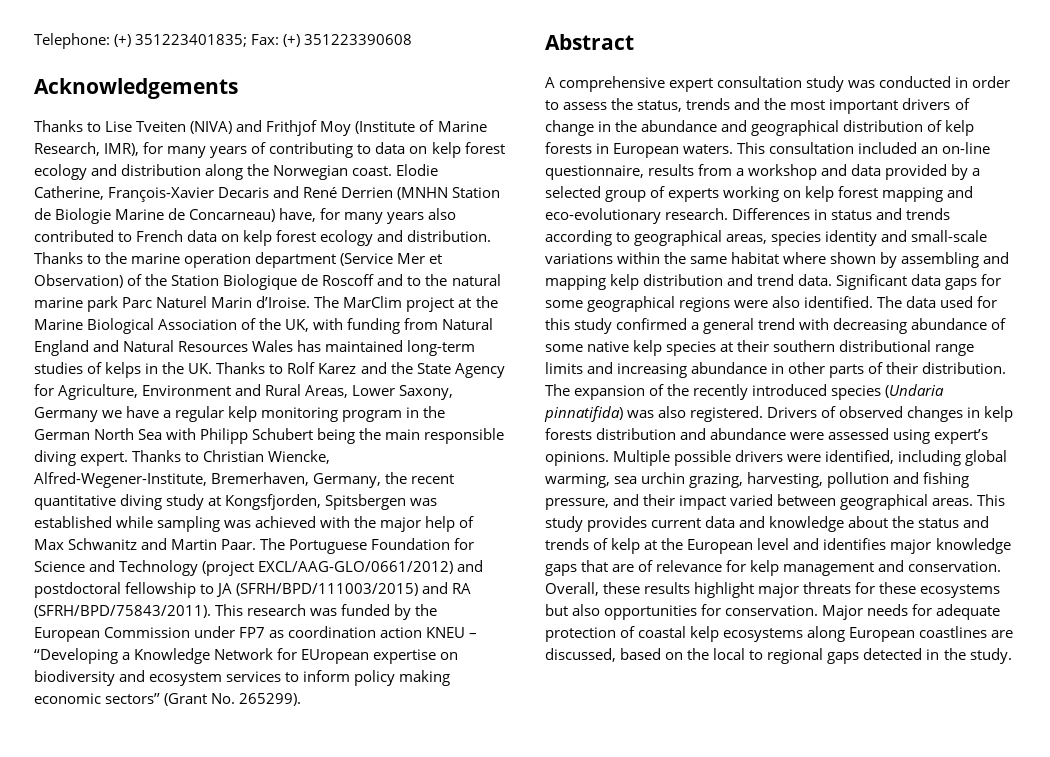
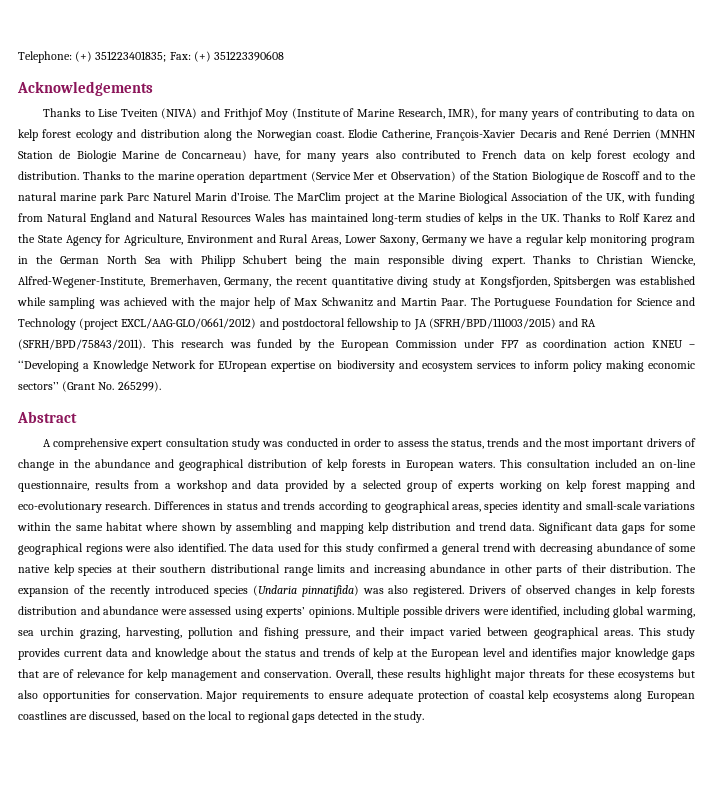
[934,429,989,444] expert’s -> [266,607,306,618] experts’
[867,604,933,616] needs for -> [242,691,365,702] requirements to ensure

